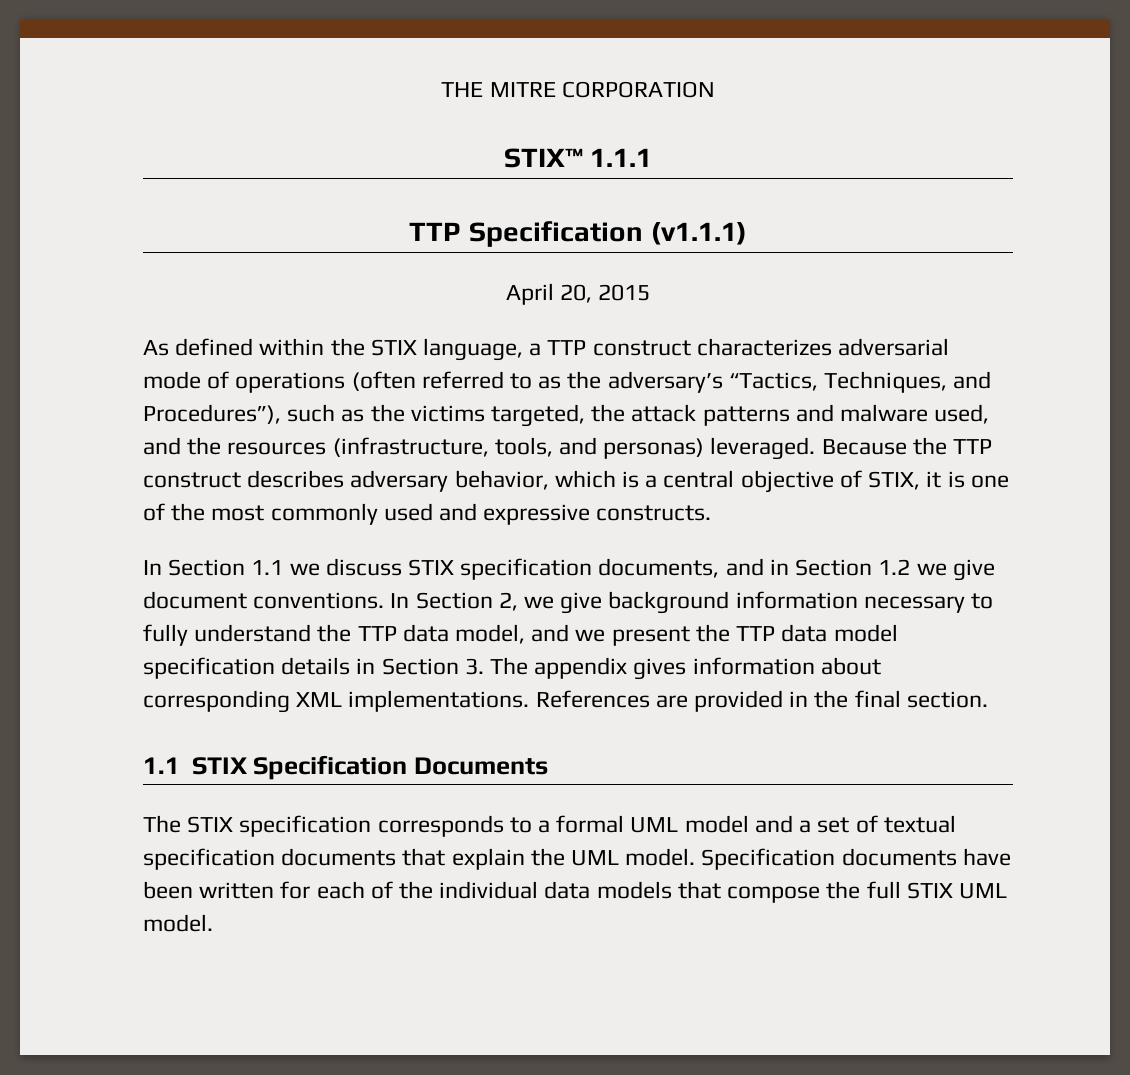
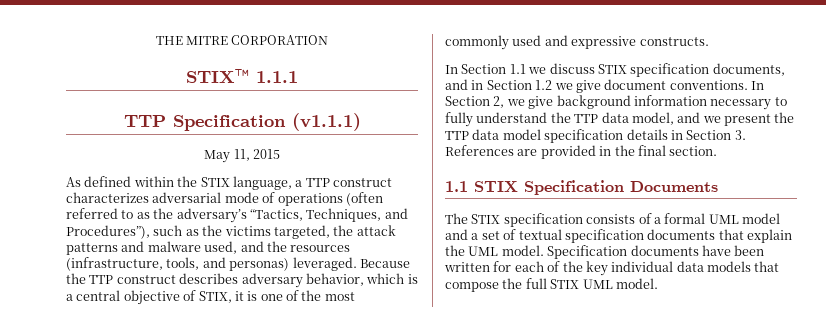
[505,283,592,305] April 20, -> [204,149,250,163] May 11,
[490,657,881,680] [143,690,530,713] The appendix gives information about corresponding XML implementations. -> (746, 135) none
[377,815,532,837] corresponds to -> [586,213,652,224] consists of
(434, 890) none -> [585,261,608,276] key

